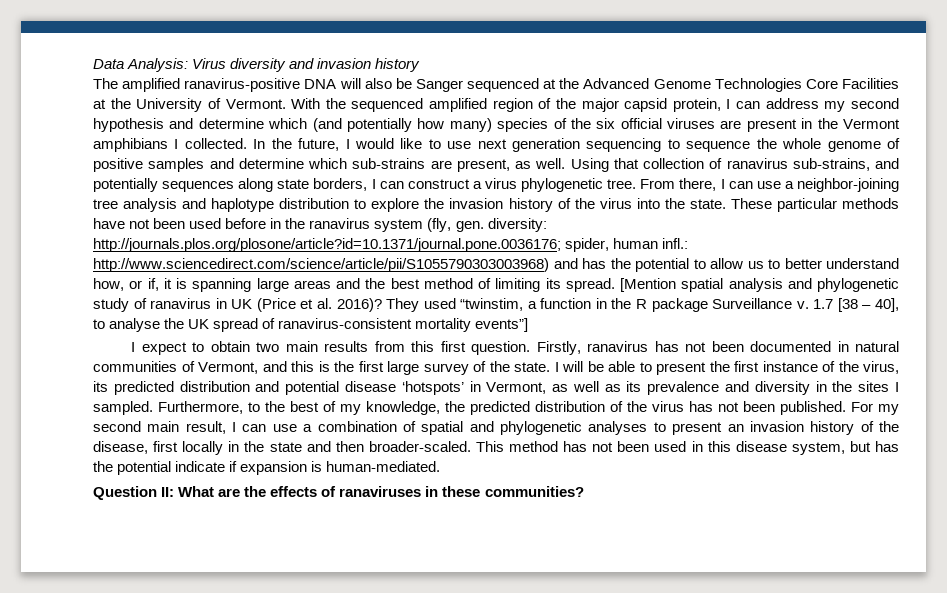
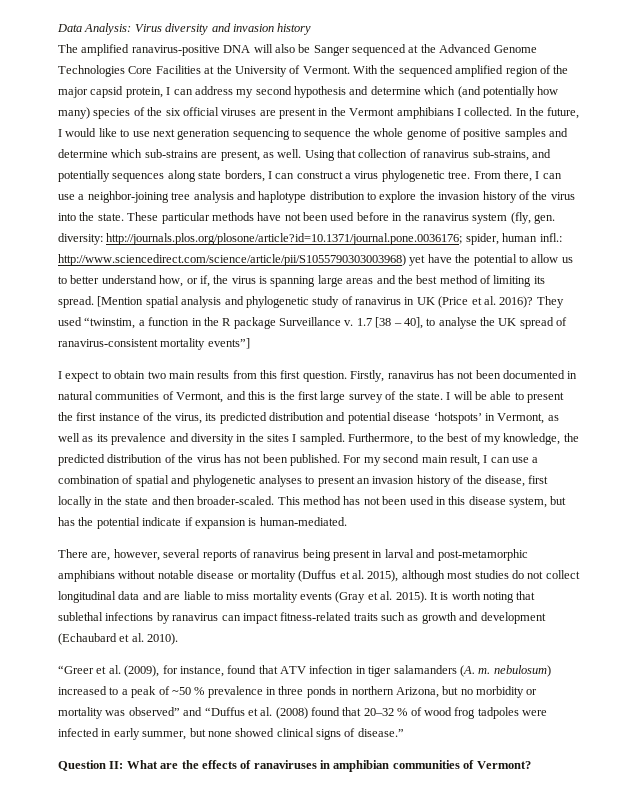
[553,258,606,269] and has -> [409,254,452,266] yet have
[163,278,172,289] it -> [213,275,256,284] the virus
(441, 466) none -> [58,549,528,561] [58,570,580,582] [58,591,536,603] [58,612,546,624] [58,633,179,645] [58,665,551,677] [58,686,538,698] [58,707,547,719] [58,728,404,740] // There are, however, several reports of ranavirus being present in larval and post-metamorphic amphibians without notable disease or mortality (Duffus et al. 2015), although most studies do not collect longitudinal data and are liable to miss mortality events (Gray et al. 2015). It is worth noting that sublethal infections by ranavirus can impact fitness-related traits such as growth and development (Echaubard et al. 2010). // “Greer et al. (2009), for instance, found that ATV infection in tiger salamanders (A. m. nebulosum) increased to a peak of ~50 % prevalence in three ponds in northern Arizona, but no morbidity or mortality was observed” and “Duffus et al. (2008) found that 20–32 % of wood frog tadpoles were infected in early summer, but none showed clinical signs of disease.”
[442,486,584,497] these communities? -> [333,760,531,772] amphibian communities of Vermont?

